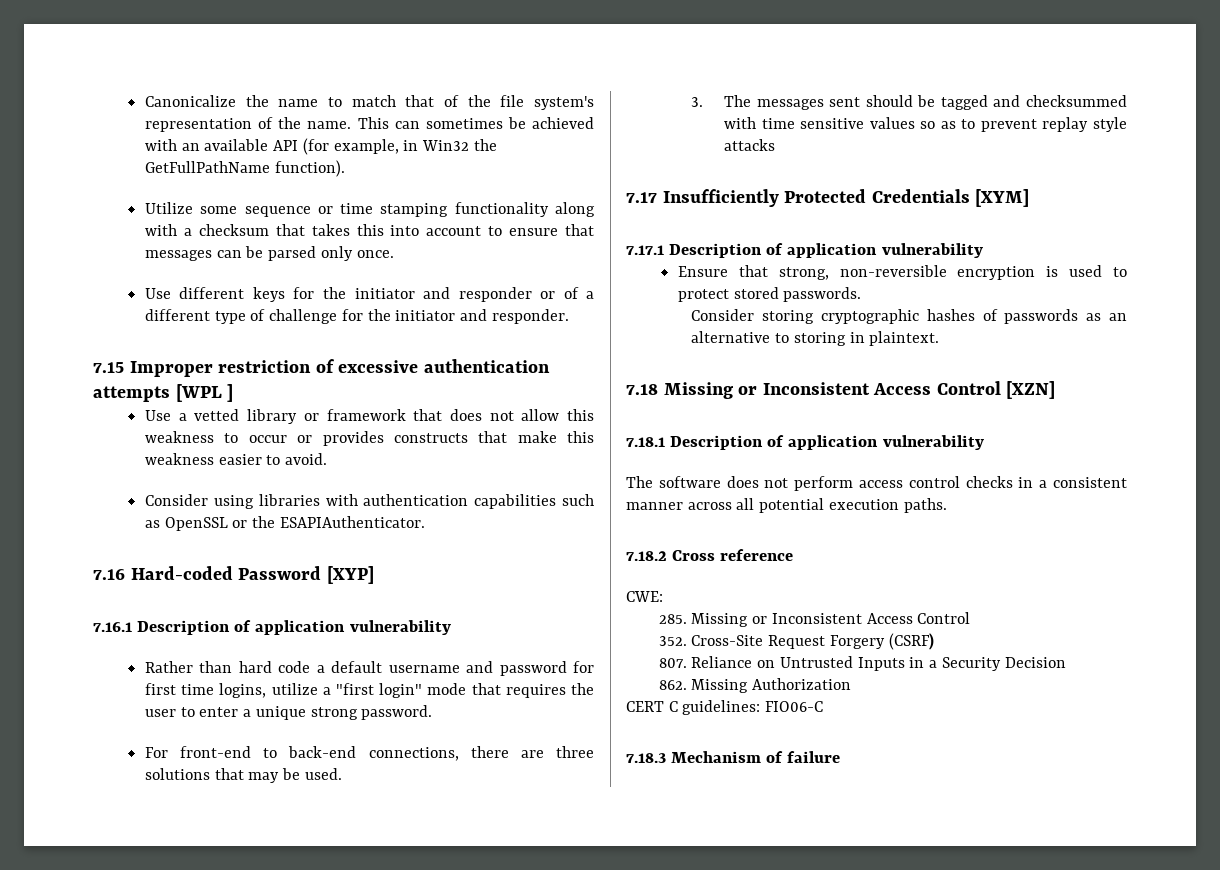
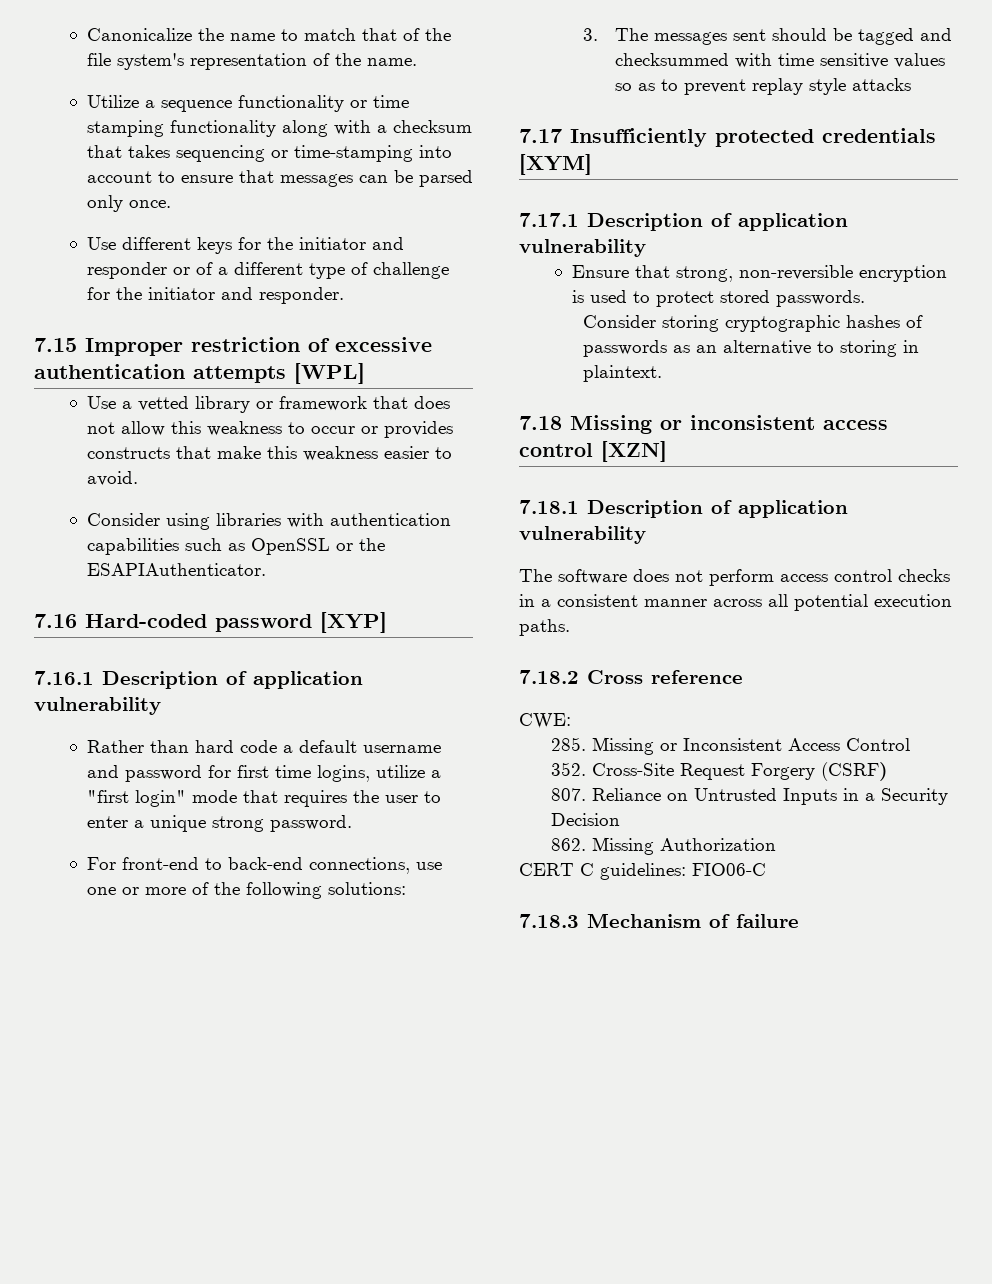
[357,117,594,129] [144,138,497,155] [144,160,345,177] [144,202,311,217] This can sometimes be achieved with an available API (for example, in Win32 the GetFullPathName function). // Utilize some sequence -> [86,95,344,112] // Utilize a sequence functionality
[356,224,384,236] this -> [175,145,413,162] sequencing or time-stamping
[175,384,234,402] [WPL ] -> [294,363,365,384] [WPL]
[238,566,322,580] Password -> [215,614,312,632] password
[470,746,595,758] [144,768,342,783] there are three solutions that may be used. -> [415,862,442,870] [86,882,406,899] use one or more of the following solutions:
[784,189,970,203] Protected Credentials -> [715,128,936,147] protected credentials
[762,381,1001,395] Inconsistent Access Control -> [690,415,888,430] [519,443,593,457] inconsistent access control

